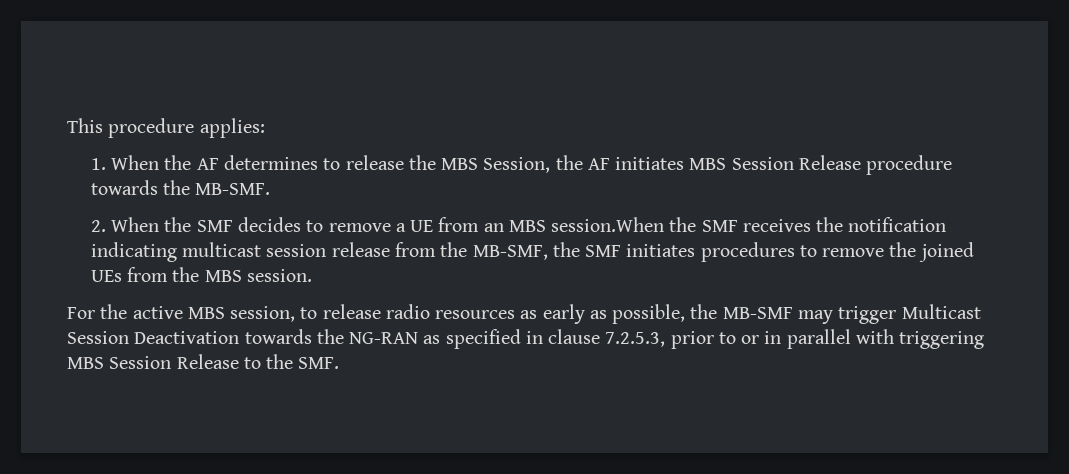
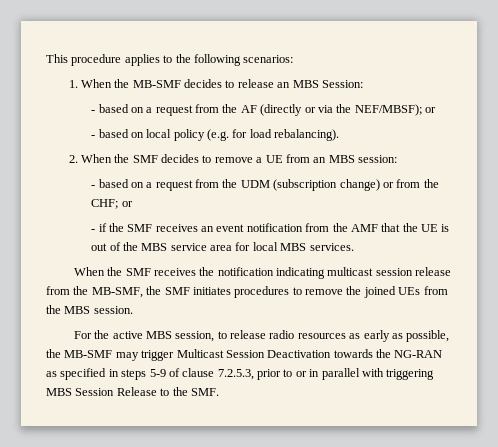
[199,118,265,138] [90,155,953,175] [90,180,271,195] applies: // 1. When the AF determines to release the MBS Session, the AF initiates MBS Session Release procedure towards the MB-SMF. -> [124,54,294,66] [68,79,363,88] [91,104,437,116] [91,129,340,141] applies to the following scenarios: // 1. When the MB-SMF decides to release an MBS Session: // - based on a request from the AF (directly or via the NEF/MBSF); or // - based on local policy (e.g. for load rebalancing).
[551,217,665,232] session.When -> [358,155,398,163] [91,179,439,191] [91,199,133,209] [91,223,450,232] [91,242,354,251] [73,267,105,276] session: // - based on a request from the UDM (subscription change) or from the CHF; or // - if the SMF receives an event notification from the AMF that the UE is out of the MBS service area for local MBS services. // When
(543, 337) none -> [121,368,180,380] steps 5-9 of

